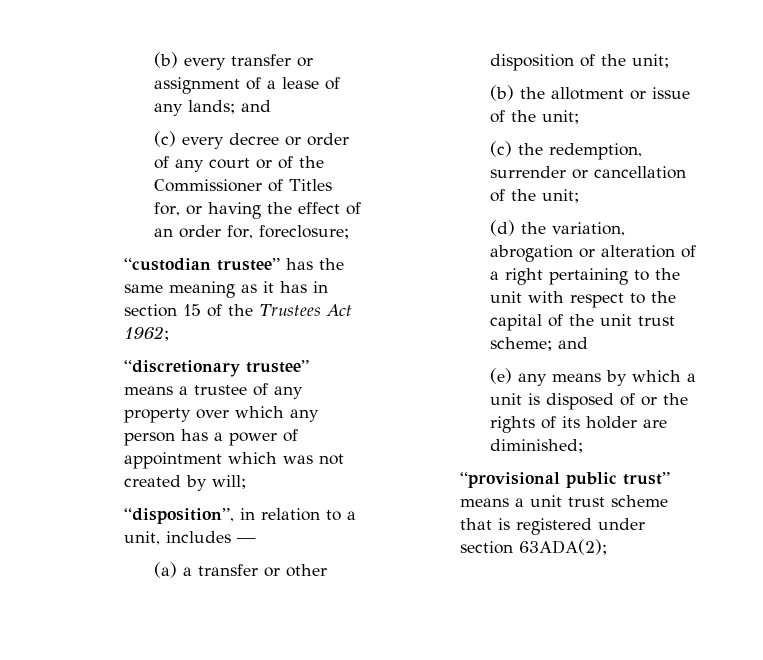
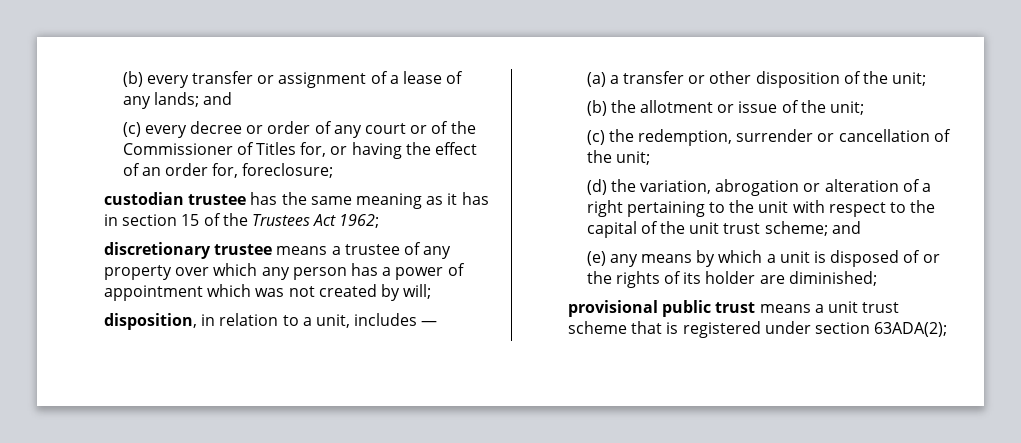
[123,258,280,271] “custodian trustee” -> [104,192,247,205] custodian trustee
[123,360,309,377] “discretionary trustee” -> [104,242,273,259] discretionary trustee
[123,508,234,524] “disposition”, -> [104,313,198,330] disposition,
[459,472,670,488] “provisional public trust” -> [568,300,756,317] provisional public trust

